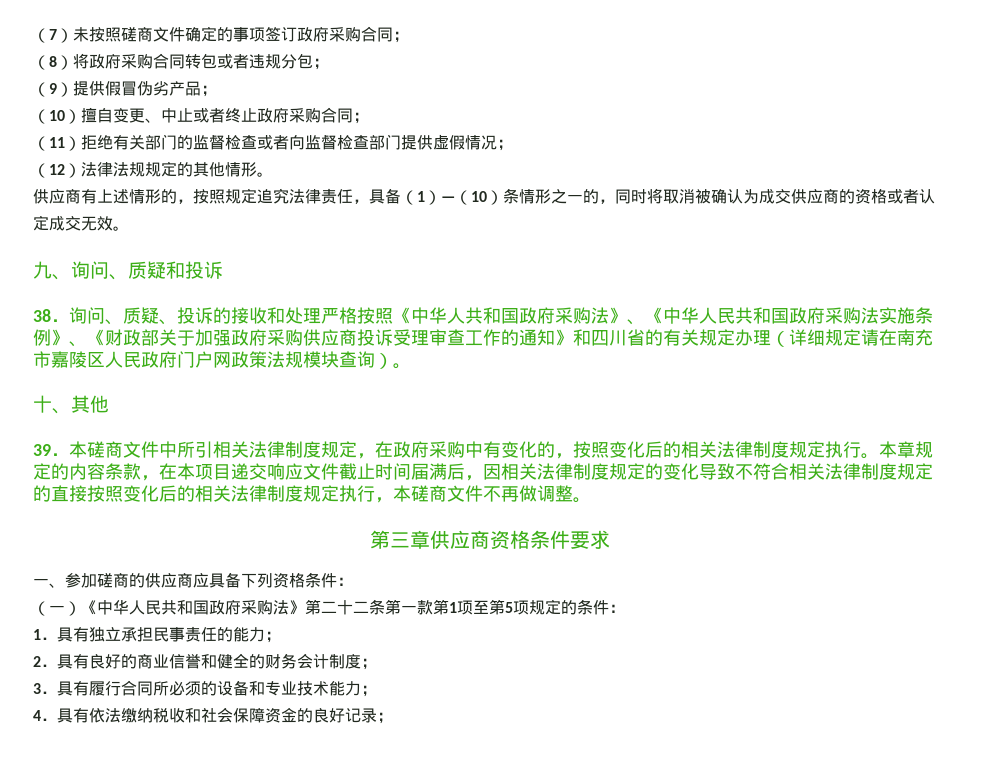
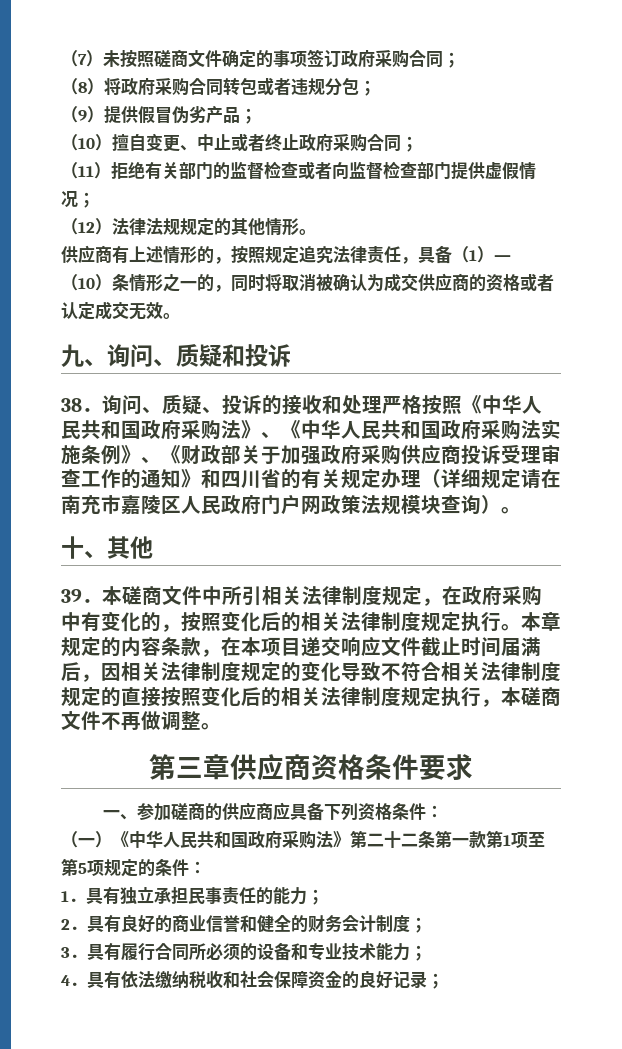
(465, 315) none -> [61,421,81,439] 民

